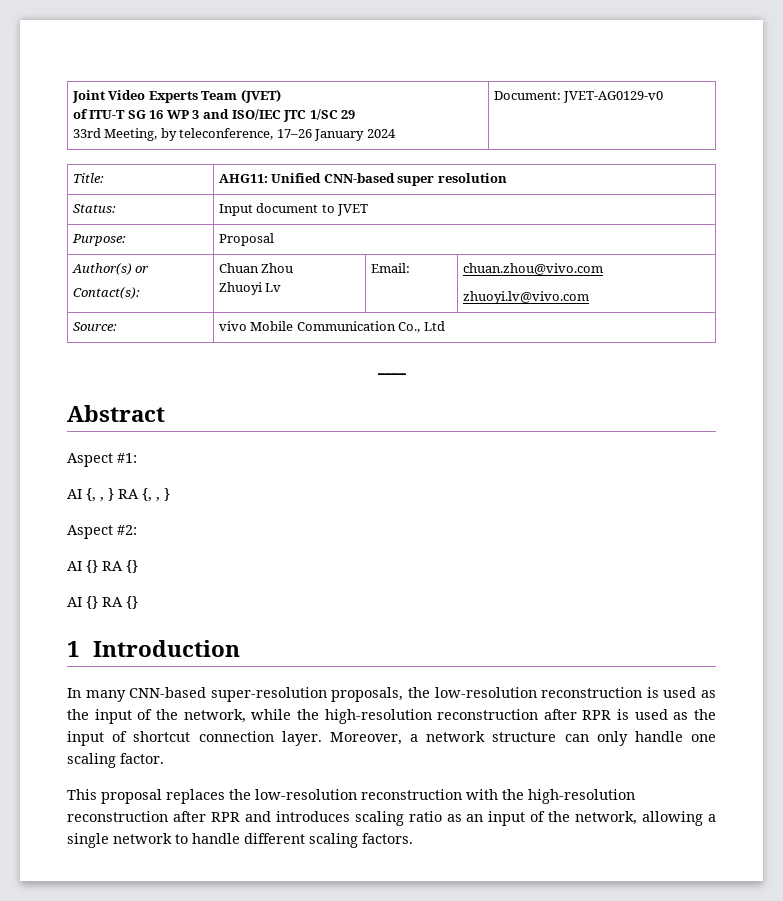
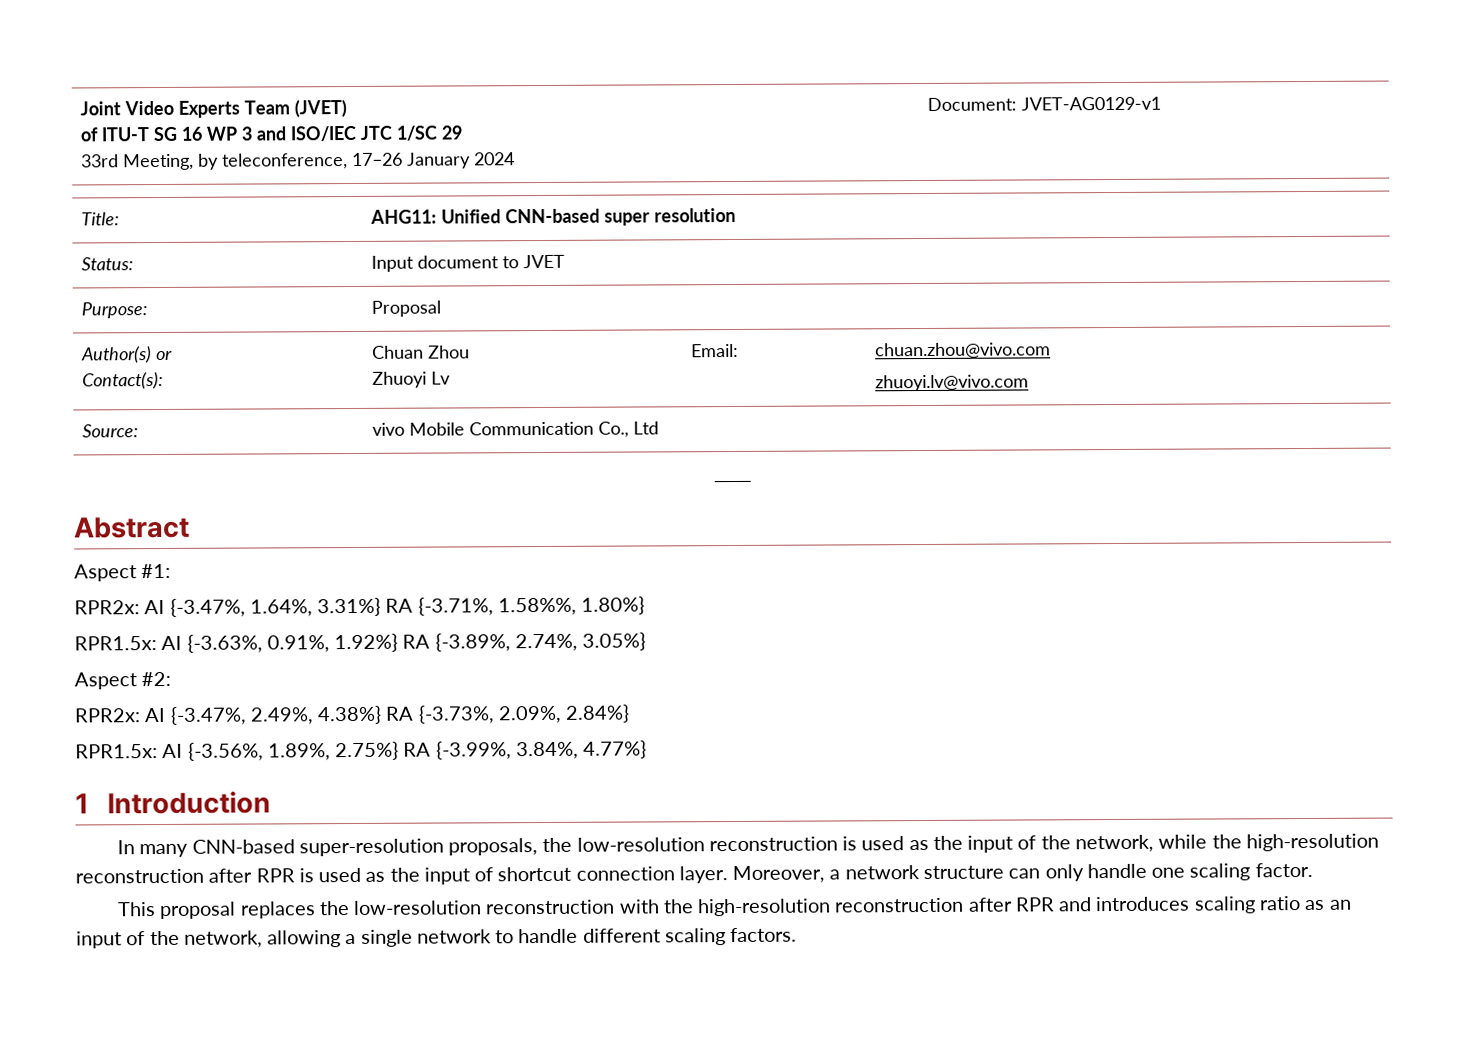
[563,91,664,103] JVET-AG0129-v0 -> [1021,96,1162,111] JVET-AG0129-v1
[67,488,170,502] [67,525,137,539] [67,560,138,573] [67,596,138,609] AI {, , } RA {, , } // Aspect #2: // AI {} RA {} // AI {} RA {} -> [74,596,646,617] [74,632,647,653] [74,671,172,690] [74,704,631,725] [75,740,648,761] RPR2x: AI {-3.47%, 1.64%, 3.31%} RA {-3.71%, 1.58%%, 1.80%} // RPR1.5x: AI {-3.63%, 0.91%, 1.92%} RA {-3.89%, 2.74%, 3.05%} // Aspect #2: // RPR2x: AI {-3.47%, 2.49%, 4.38%} RA {-3.73%, 2.09%, 2.84%} // RPR1.5x: AI {-3.56%, 1.89%, 2.75%} RA {-3.99%, 3.84%, 4.77%}

